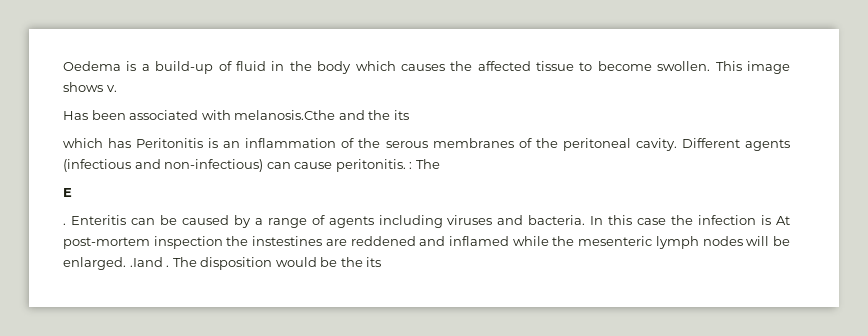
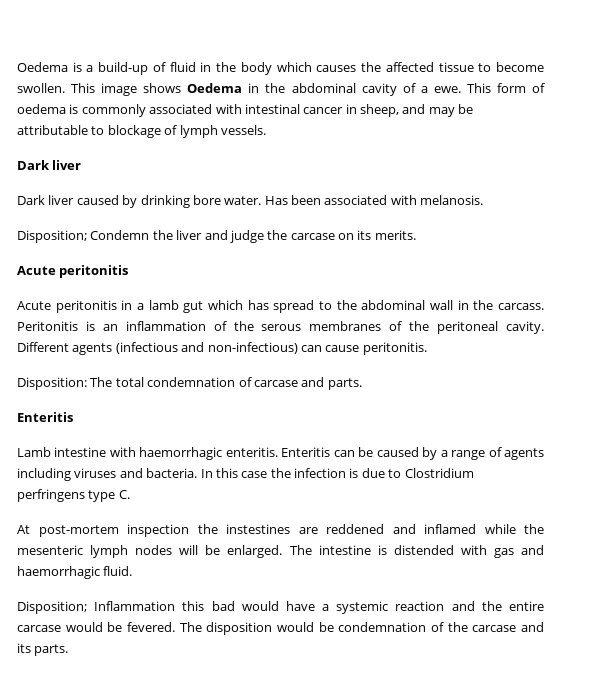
[106,85,117,92] [63,110,409,120] [63,138,132,148] v. // Has been associated with melanosis.Cthe and the its // which has -> [187,83,545,96] [17,104,474,117] [17,125,266,138] [17,160,82,170] [17,195,484,208] [17,230,416,243] [17,265,129,278] [17,300,545,313] Oedema in the abdominal cavity of a ewe. This form of oedema is commonly associated with intestinal cancer in sheep, and may be attributable to blockage of lymph vessels. // Dark liver // Dark liver caused by drinking bore water. Has been associated with melanosis. // Disposition; Condemn the liver and judge the carcase on its merits. // Acute peritonitis // Acute peritonitis in a lamb gut which has spread to the abdominal wall in the carcass.
[409,159,440,169] [63,188,72,197] [63,223,66,225] : The // E // . -> [17,377,362,390] [17,412,73,422] [17,447,278,460] // Disposition: The total condemnation of carcase and parts. // Enteritis // Lamb intestine with haemorrhagic enteritis.
(772, 220) none -> [361,468,474,478] [17,489,130,502] due to Clostridium perfringens type C. //
[129,257,382,270] .Iand . The disposition would be the its -> [289,545,544,558] [17,566,133,579] [17,601,544,614] [17,622,545,635] [17,643,69,656] The intestine is distended with gas and haemorrhagic fluid. // Disposition; Inflammation this bad would have a systemic reaction and the entire carcase would be fevered. The disposition would be condemnation of the carcase and its parts.

